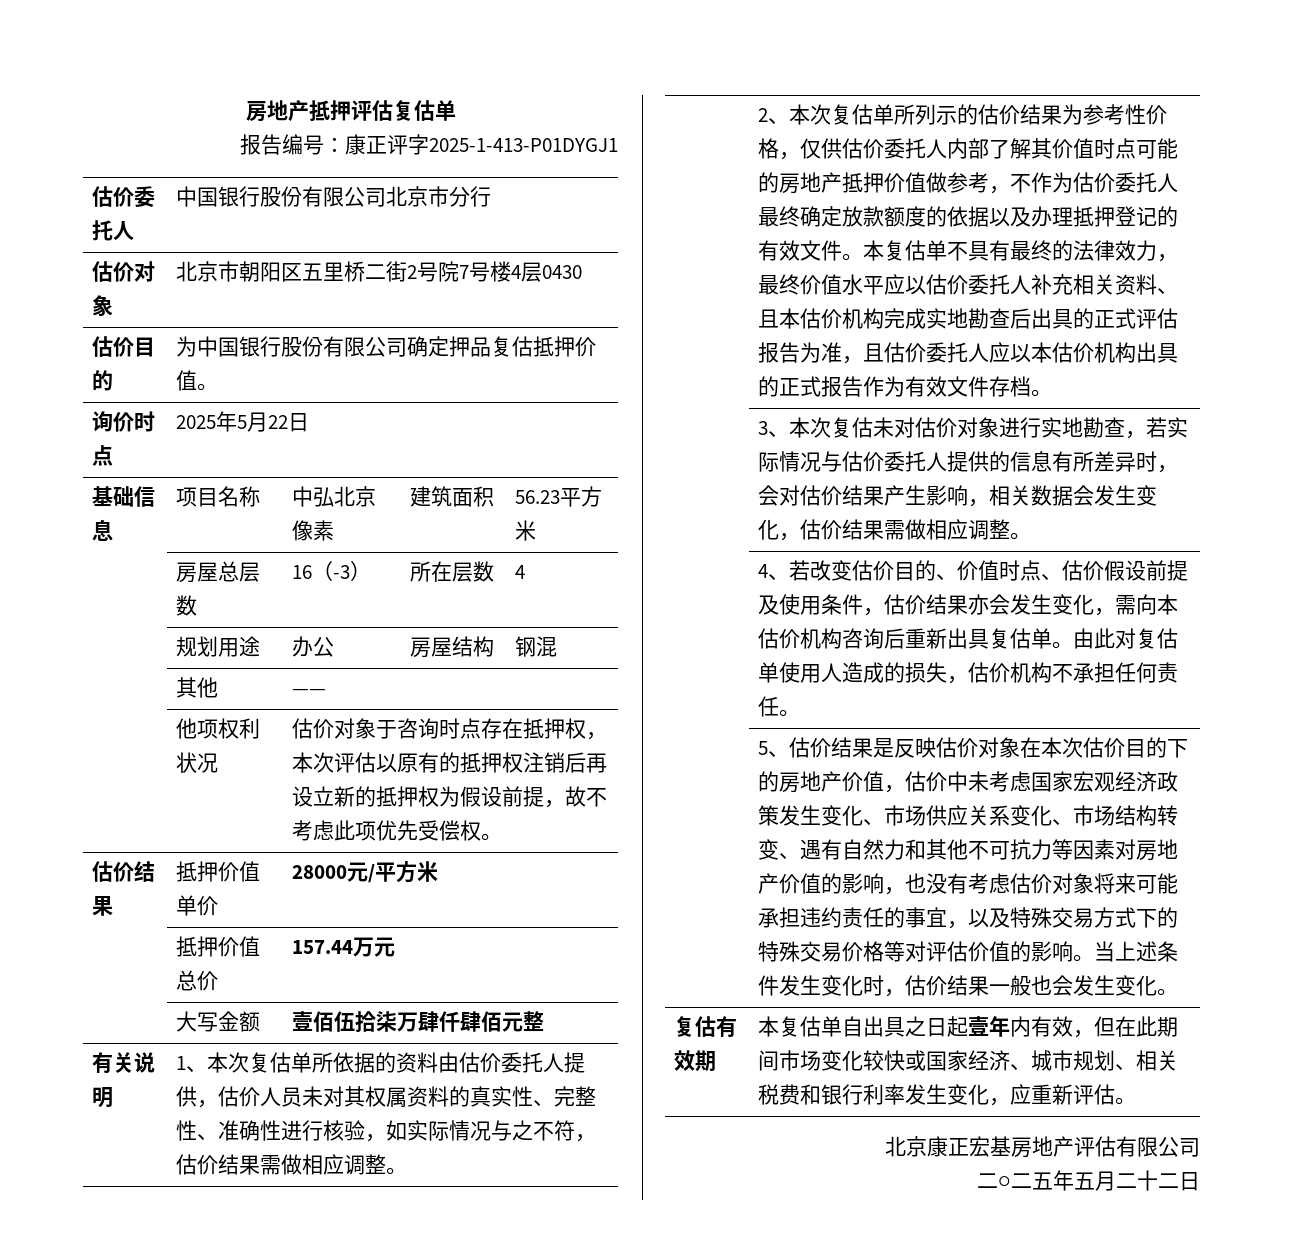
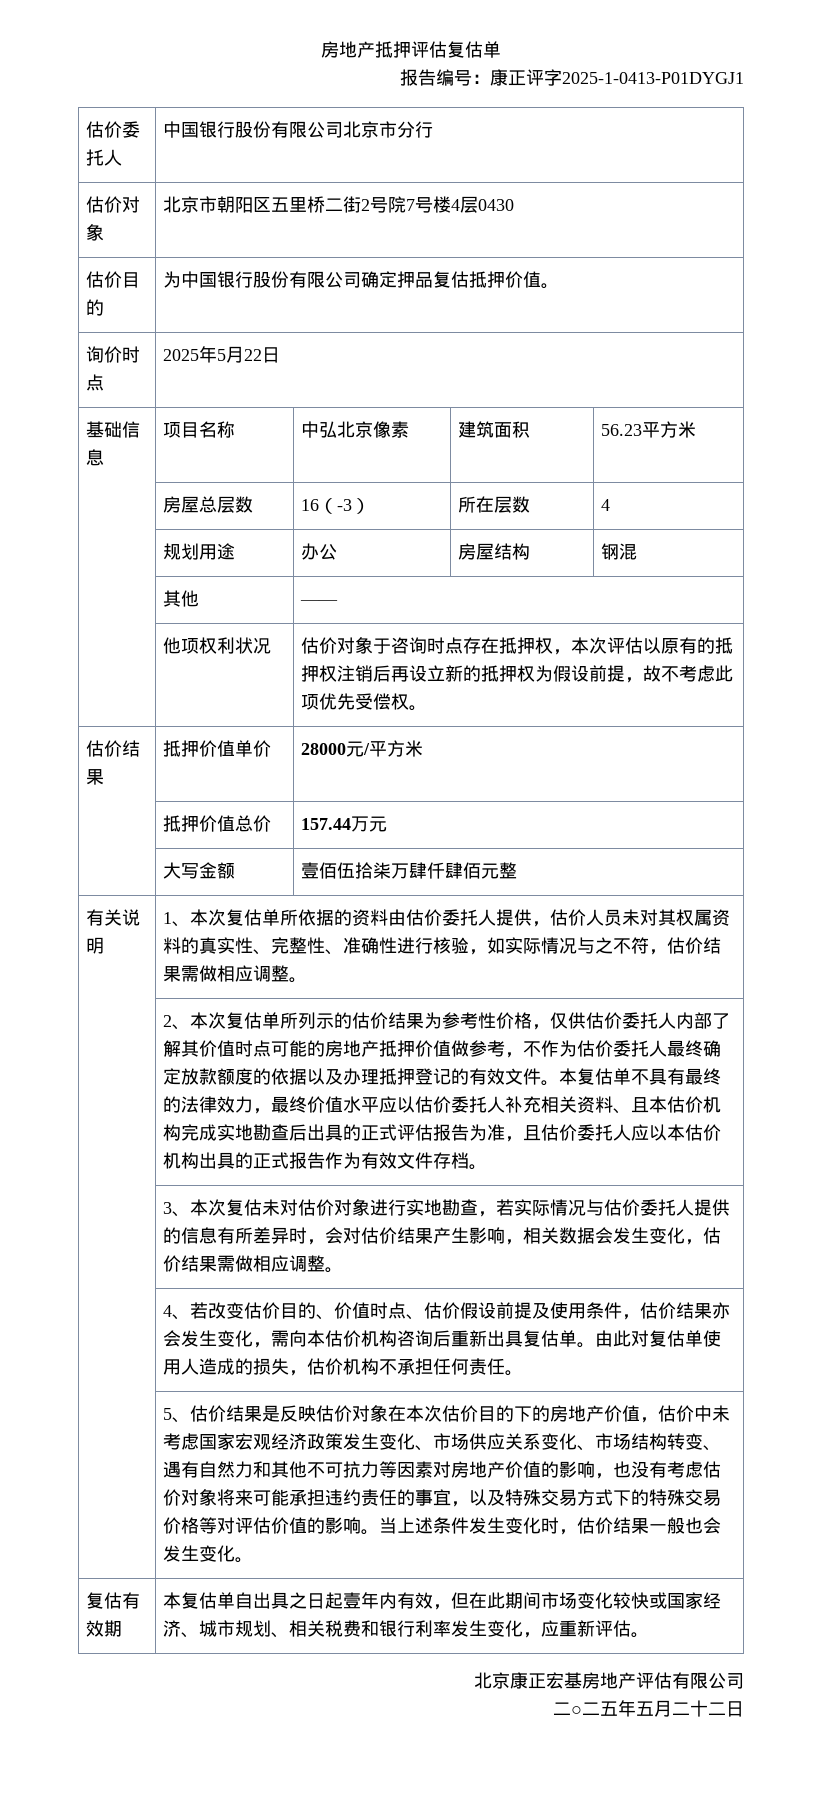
[429,138,618,152] 2025-1-413-P01DYGJ1 -> [562,72,744,84] 2025-1-0413-P01DYGJ1

